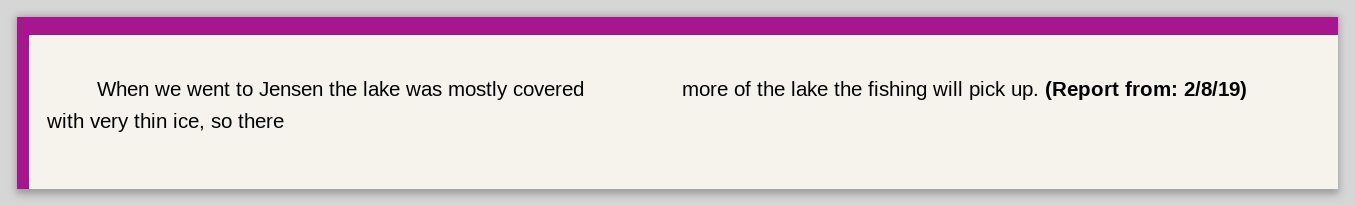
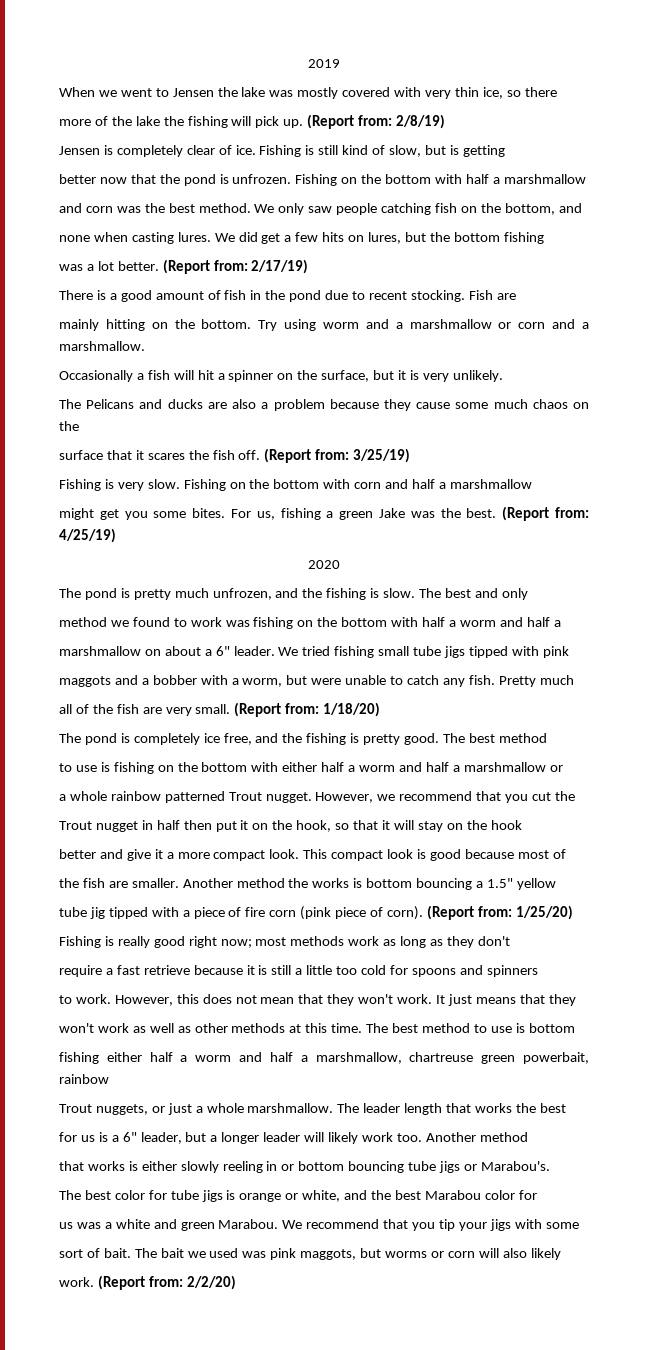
(96, 88) none -> [308,59,340,68] 2019 //
(1247, 90) none -> [59,145,505,157] [59,174,586,186] [59,203,582,215] [59,232,544,244] [59,259,309,274] [59,290,516,302] [59,319,589,331] [59,341,145,351] [59,370,503,382] [59,399,589,411] [59,421,79,431] [59,448,411,463] [59,479,532,491] [59,506,590,521] [59,528,116,543] [308,560,340,569] [59,588,528,600] [59,617,561,629] [59,646,569,658] [59,675,574,687] [59,702,381,717] [59,733,547,745] [59,762,563,774] [59,791,575,803] [59,820,522,832] [59,849,566,861] [59,878,556,890] [59,905,573,920] [59,936,510,948] [59,965,538,977] [59,994,576,1006] [59,1023,575,1033] [59,1052,589,1064] [59,1074,109,1084] [59,1103,566,1115] [59,1132,528,1144] [59,1161,550,1173] [59,1190,537,1202] [59,1219,579,1231] [59,1248,561,1260] [59,1275,236,1290] // Jensen is completely clear of ice. Fishing is still kind of slow, but is getting // better now that the pond is unfrozen. Fishing on the bottom with half a marshmallow // and corn was the best method. We only saw people catching fish on the bottom, and // none when casting lures. We did get a few hits on lures, but the bottom fishing // was a lot better. (Report from: 2/17/19) // There is a good amount of fish in the pond due to recent stocking. Fish are // mainly hitting on the bottom. Try using worm and a marshmallow or corn and a marshmallow. // Occasionally a fish will hit a spinner on the surface, but it is very unlikely. // The Pelicans and ducks are also a problem because they cause some much chaos on the // surface that it scares the fish off. (Report from: 3/25/19) // Fishing is very slow. Fishing on the bottom with corn and half a marshmallow // might get you some bites. For us, fishing a green Jake was the best. (Report from: 4/25/19) // 2020 // The pond is pretty much unfrozen, and the fishing is slow. The best and only // method we found to work was fishing on the bottom with half a worm and half a // marshmallow on about a 6" leader. We tried fishing small tube jigs tipped with pink // maggots and a bobber with a worm, but were unable to catch any fish. Pretty much // all of the fish are very small. (Report from: 1/18/20) // The pond is completely ice free, and the fishing is pretty good. The best method // to use is fishing on the bottom with either half a worm and half a marshmallow or // a whole rainbow patterned Trout nugget. However, we recommend that you cut the // Trout nugget in half then put it on the hook, so that it will stay on the hook // better and give it a more compact look. This compact look is good because most of // the fish are smaller. Another method the works is bottom bouncing a 1.5" yellow // tube jig tipped with a piece of fire corn (pink piece of corn). (Report from: 1/25/20) // Fishing is really good right now; most methods work as long as they don't // require a fast retrieve because it is still a little too cold for spoons and spinners // to work. However, this does not mean that they won't work. It just means that they // won't work as well as other methods at this time. The best method to use is bottom // fishing either half a worm and half a marshmallow, chartreuse green powerbait, rainbow // Trout nuggets, or just a whole marshmallow. The leader length that works the best // for us is a 6" leader, but a longer leader will likely work too. Another method // that works is either slowly reeling in or bottom bouncing tube jigs or Marabou's. // The best color for tube jigs is orange or white, and the best Marabou color for // us was a white and green Marabou. We recommend that you tip your jigs with some // sort of bait. The bait we used was pink maggots, but worms or corn will also likely // work. (Report from: 2/2/20)

